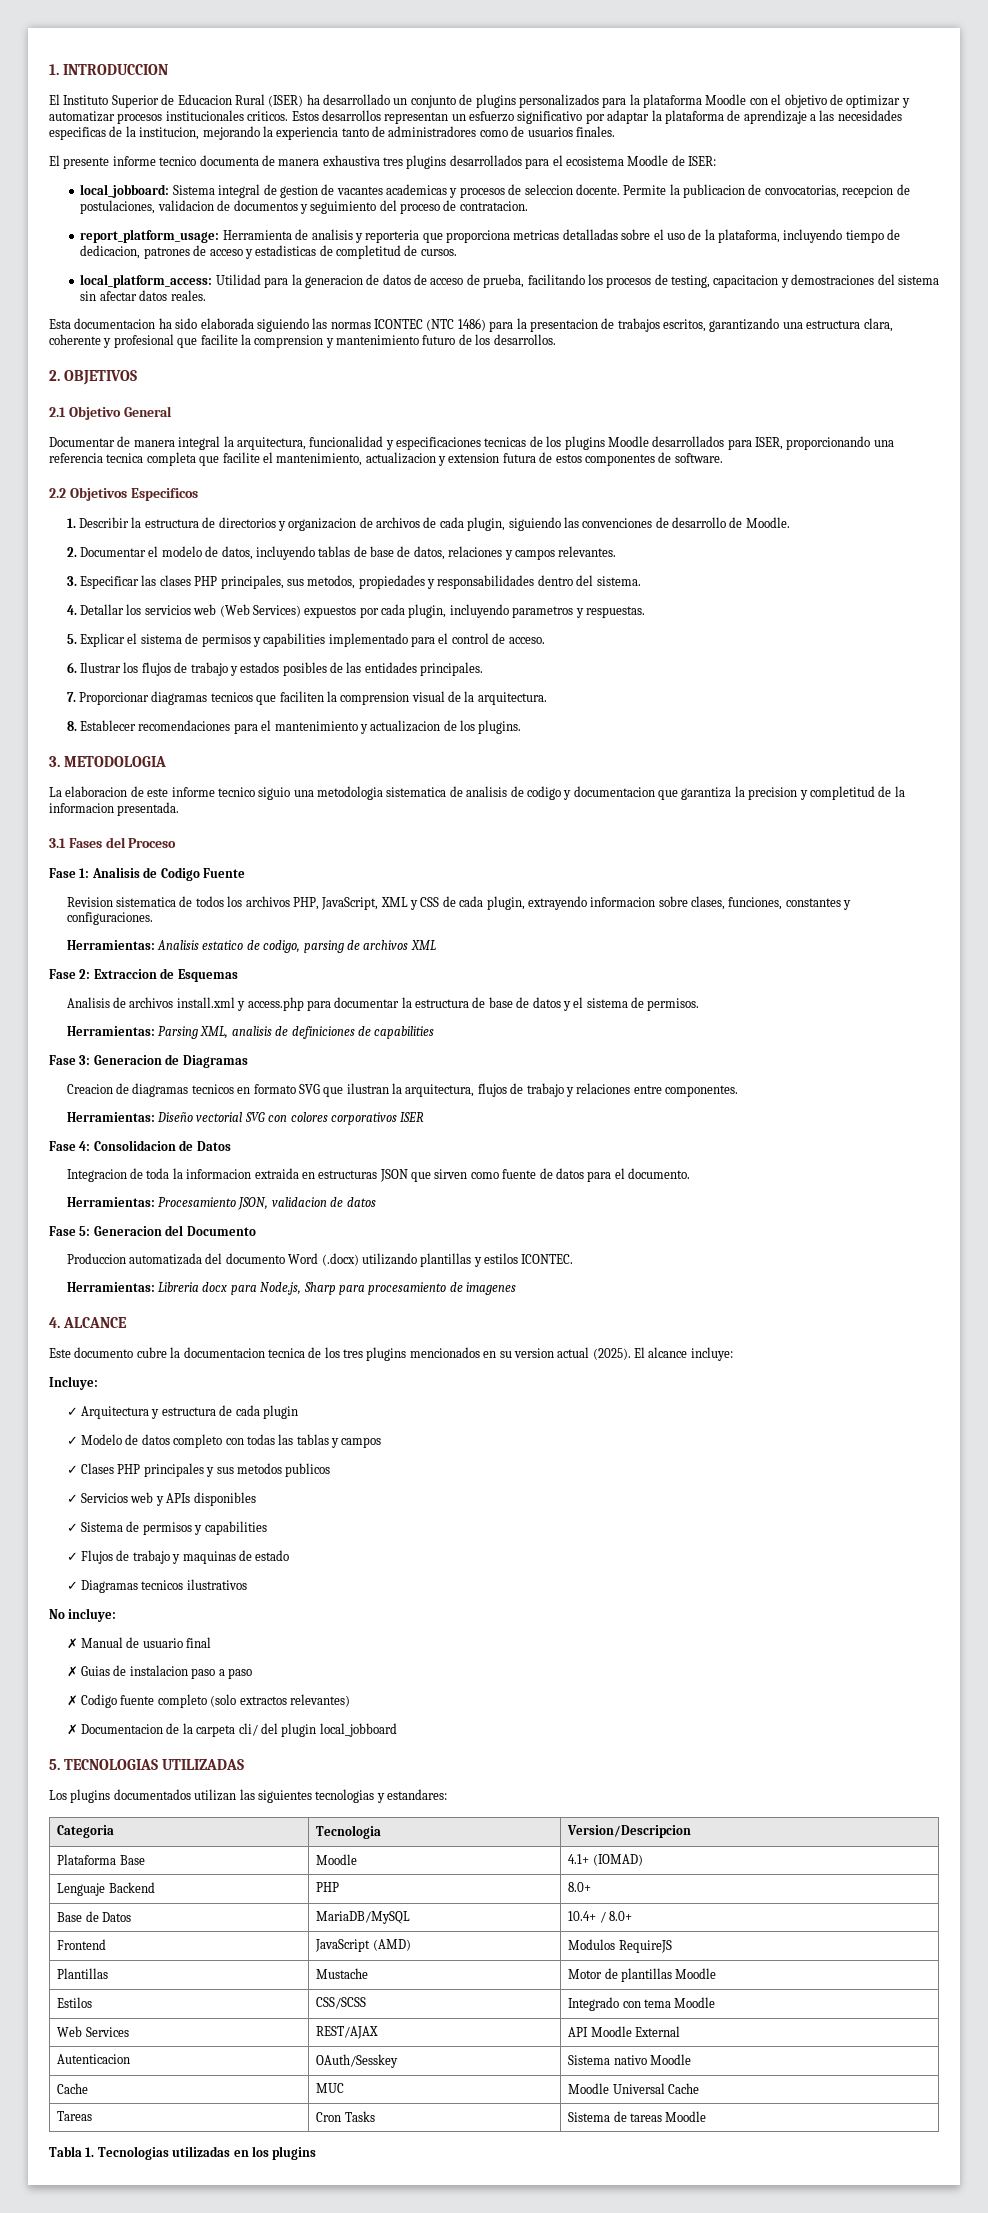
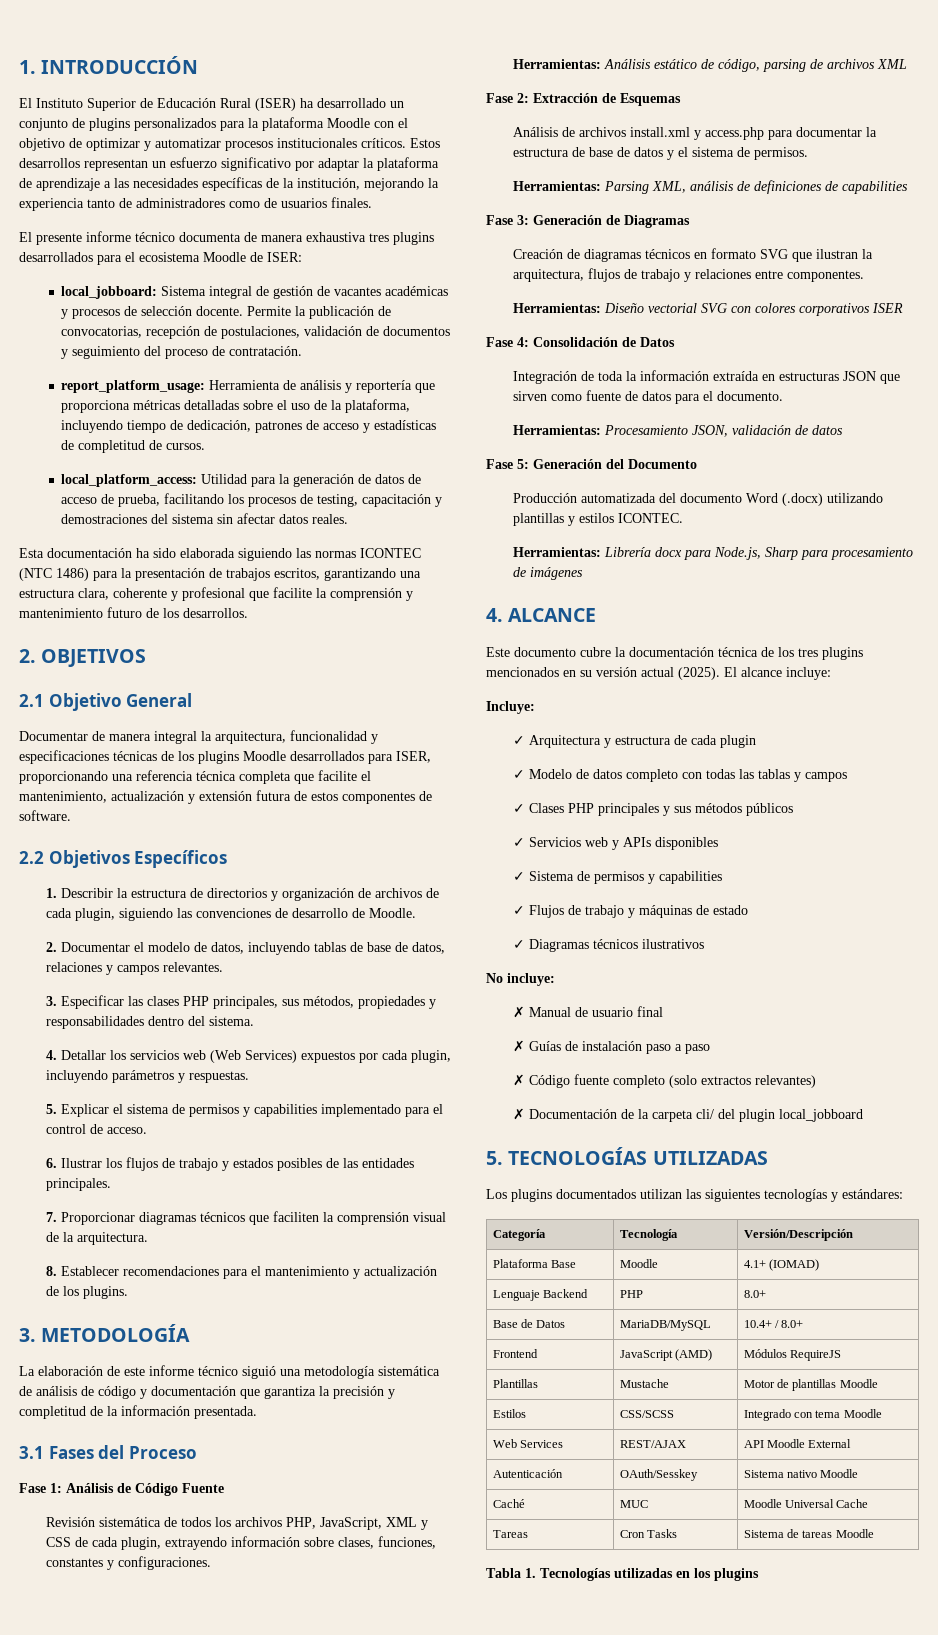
[49,64,168,75] 1. INTRODUCCION -> [19,56,199,74] 1. INTRODUCCIÓN
[177,94,232,105] Educacion -> [157,98,216,108] Educación
[247,111,289,121] criticos. -> [361,138,406,148] críticos.
[49,126,200,140] especificas de la institucion, -> [202,177,360,191] específicas de la institución,
[159,156,197,166] tecnico -> [135,232,175,242] técnico
[279,185,318,198] gestion -> [273,286,314,299] gestión
[386,184,448,195] academicas -> [385,286,449,296] académicas
[524,184,573,195] seleccion -> [141,306,193,316] selección
[683,184,746,198] publicacion -> [309,306,375,319] publicación
[842,185,894,198] recepcion -> [146,326,201,339] recepción
[157,200,214,211] validacion -> [304,326,363,336] validación
[459,201,528,211] contratacion. -> [229,346,303,356] contratación.
[311,229,420,243] analisis y reporteria -> [300,380,413,393] análisis y reportería
[513,230,560,240] metricas -> [133,400,181,410] métricas
[80,245,141,259] dedicacion, -> [187,420,252,432] dedicación,
[255,245,317,256] estadisticas -> [374,420,437,430] estadísticas
[304,275,363,288] generacion -> [293,474,355,487] generación
[713,275,779,288] capacitacion -> [362,494,432,507] capacitación
[74,318,156,329] documentacion -> [47,548,132,558] documentación
[529,319,598,332] presentacion -> [135,568,205,581] presentación
[254,335,324,348] comprension -> [330,588,402,601] comprensión
[484,437,527,447] tecnicas -> [113,751,157,761] técnicas
[106,453,144,463] tecnica -> [196,771,236,781] técnica
[365,452,500,466] actualizacion y extension -> [111,791,252,804] actualización y extensión
[130,488,198,501] Especificos -> [134,850,228,868] Específicos
[288,518,357,531] organizacion -> [281,888,354,901] organización
[307,575,356,589] metodos, -> [302,996,354,1008] métodos,
[512,606,574,618] parametros -> [111,1070,174,1083] parámetros
[210,692,253,702] tecnicos -> [199,1212,245,1222] técnicos
[340,692,410,705] comprension -> [336,1212,409,1225] comprensión
[370,720,441,732] actualizacion -> [363,1266,437,1276] actualización
[63,756,166,767] METODOLOGIA -> [41,1324,191,1342] METODOLOGÍA
[65,786,128,797] elaboracion -> [38,1366,103,1376] elaboración
[217,786,655,800] tecnico siguio una metodologia sistematica de analisis de codigo y documentacion -> [198,1366,440,1379] [19,1386,236,1399] técnico siguió una metodología sistemática de análisis de código y documentación
[748,787,798,800] precision -> [333,1386,384,1399] precisión
[49,803,114,813] informacion -> [121,1405,190,1416] información
[91,867,200,881] Analisis de Codigo -> [66,1483,178,1496] Análisis de Código
[66,897,177,907] Revision sistematica -> [45,1517,161,1527] Revisión sistemática
[590,897,656,907] informacion -> [230,1536,300,1547] información
[157,940,301,953] Analisis estatico de codigo, -> [603,59,760,72] Análisis estático de código,
[93,969,157,979] Extraccion -> [533,93,598,103] Extracción
[66,997,110,1008] Analisis -> [512,127,558,137] Análisis
[231,1026,272,1036] analisis -> [689,181,734,191] análisis
[93,1055,162,1065] Generacion -> [533,215,602,225] Generación
[66,1084,113,1094] Creacion -> [512,249,563,259] Creación
[191,1084,234,1094] tecnicos -> [644,249,690,259] técnicos
[93,1140,176,1151] Consolidacion -> [533,337,618,347] Consolidación
[66,1169,127,1182] Integracion -> [512,371,577,384] Integración
[186,1168,299,1179] informacion extraida -> [639,370,759,381] información extraída
[271,1197,327,1207] validacion -> [731,425,791,435] validación
[93,1226,162,1236] Generacion -> [533,459,602,469] Generación
[66,1253,126,1264] Produccion -> [512,493,577,503] Producción
[158,1282,200,1292] Libreria -> [603,547,651,557] Librería
[466,1282,517,1295] imagenes -> [529,567,583,580] imágenes
[183,1347,305,1358] documentacion tecnica -> [629,647,758,657] documentación técnica
[513,1348,554,1358] version -> [596,667,637,677] versión
[236,1463,331,1477] metodos publicos -> [694,803,793,816] métodos públicos
[182,1551,236,1564] maquinas -> [638,905,692,918] máquinas
[141,1580,184,1590] tecnicos -> [592,939,638,949] técnicos
[81,1665,188,1676] Guias de instalacion -> [528,1041,642,1051] Guías de instalación
[81,1694,118,1708] Codigo -> [528,1075,570,1088] Código
[81,1724,164,1734] Documentacion -> [528,1109,617,1119] Documentación
[63,1759,158,1770] TECNOLOGIAS -> [508,1147,648,1165] TECNOLOGÍAS
[315,1789,447,1803] [57,1825,115,1838] [316,1825,382,1839] [567,1825,692,1838] tecnologias y estandares: // Categoria | Tecnologia | Version/Descripcion -> [764,1189,903,1202] [492,1229,546,1241] [619,1229,678,1241] [743,1229,853,1241] tecnologías y estándares: // Categoría | Tecnología | Versión/Descripción
[568,1939,616,1950] Modulos -> [743,1349,787,1358] Módulos
[57,2054,131,2064] Autenticacion -> [492,1469,563,1478] Autenticación
[57,2083,89,2094] Cache -> [492,1499,525,1508] Caché
[97,2146,169,2160] Tecnologias -> [540,1568,611,1581] Tecnologías

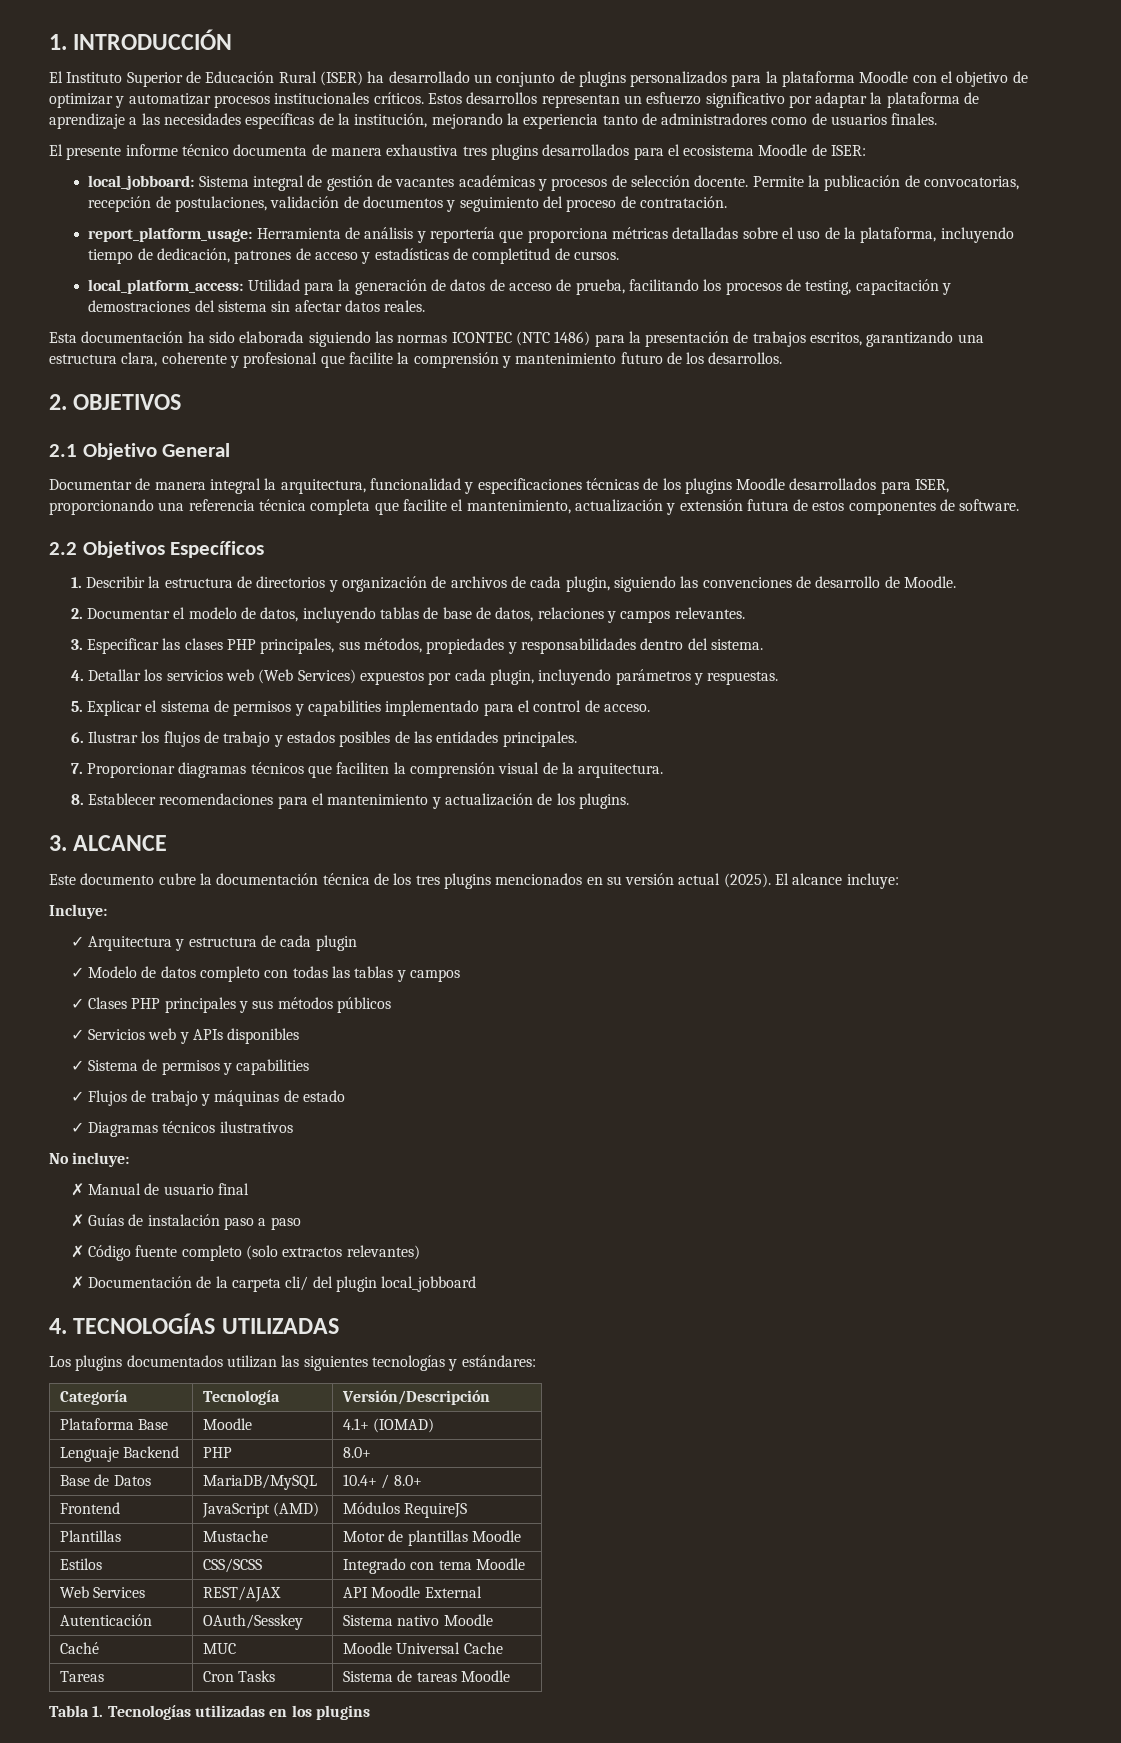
[41,1324,191,1342] [19,1365,440,1379] [19,1386,395,1399] [19,1405,257,1419] [19,1445,197,1459] [19,1483,224,1496] [45,1517,428,1530] [45,1536,436,1550] [45,1556,211,1570] [512,59,907,72] [486,93,681,106] [512,127,877,140] [512,147,808,160] [512,180,908,194] [486,215,690,228] [512,248,873,262] [512,268,864,282] [512,303,903,316] [486,337,675,347] [512,370,900,384] [512,390,783,404] [512,425,843,437] [486,459,697,469] [512,493,883,506] [512,513,683,526] [512,547,913,560] [512,567,583,580] [486,608,503,622] METODOLOGÍA // La elaboración de este informe técnico siguió una metodología sistemática de análisis de código y documentación que garantiza la precisión y completitud de la información presentada. // 3.1 Fases del Proceso // Fase 1: Análisis de Código Fuente // Revisión sistemática de todos los archivos PHP, JavaScript, XML y CSS de cada plugin, extrayendo información sobre clases, funciones, constantes y configuraciones. // Herramientas: Análisis estático de código, parsing de archivos XML // Fase 2: Extracción de Esquemas // Análisis de archivos install.xml y access.php para documentar la estructura de base de datos y el sistema de permisos. // Herramientas: Parsing XML, análisis de definiciones de capabilities // Fase 3: Generación de Diagramas // Creación de diagramas técnicos en formato SVG que ilustran la arquitectura, flujos de trabajo y relaciones entre componentes. // Herramientas: Diseño vectorial SVG con colores corporativos ISER // Fase 4: Consolidación de Datos // Integración de toda la información extraída en estructuras JSON que sirven como fuente de datos para el documento. // Herramientas: Procesamiento JSON, validación de datos // Fase 5: Generación del Documento // Producción automatizada del documento Word (.docx) utilizando plantillas y estilos ICONTEC. // Herramientas: Librería docx para Node.js, Sharp para procesamiento de imágenes // 4. -> (67, 843) none
[486,1151,503,1165] 5. -> [49,1318,67,1334] 4.

